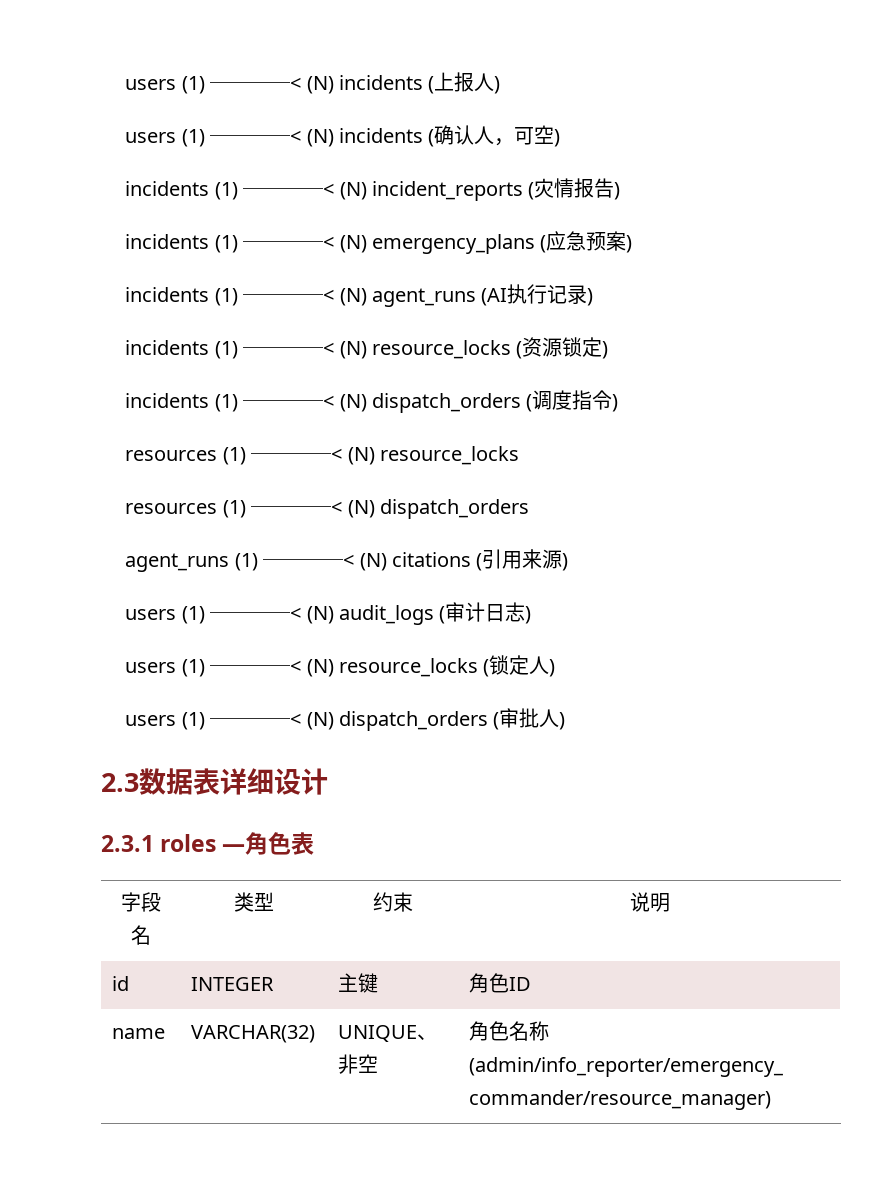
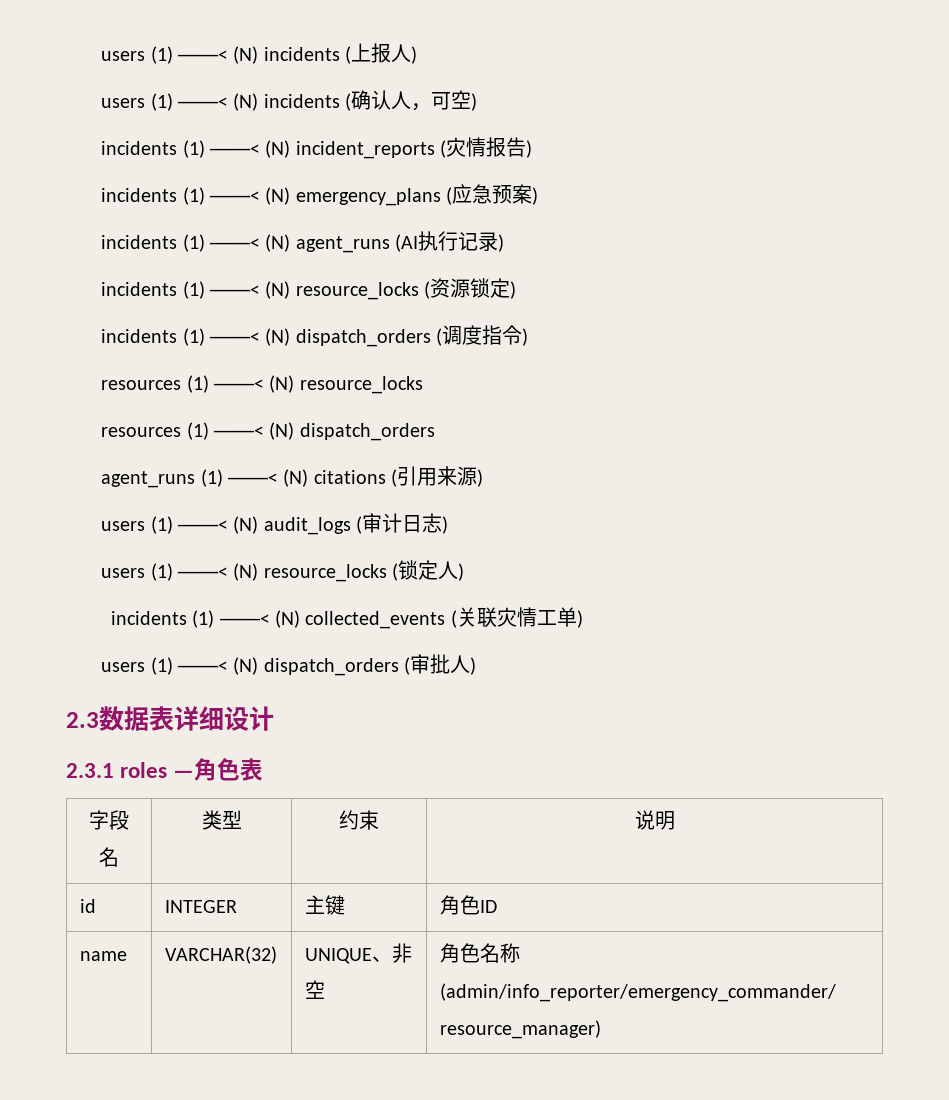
(556, 668) none -> [110,607,583,629] // incidents (1) ────< (N) collected_events (关联灾情工单)

